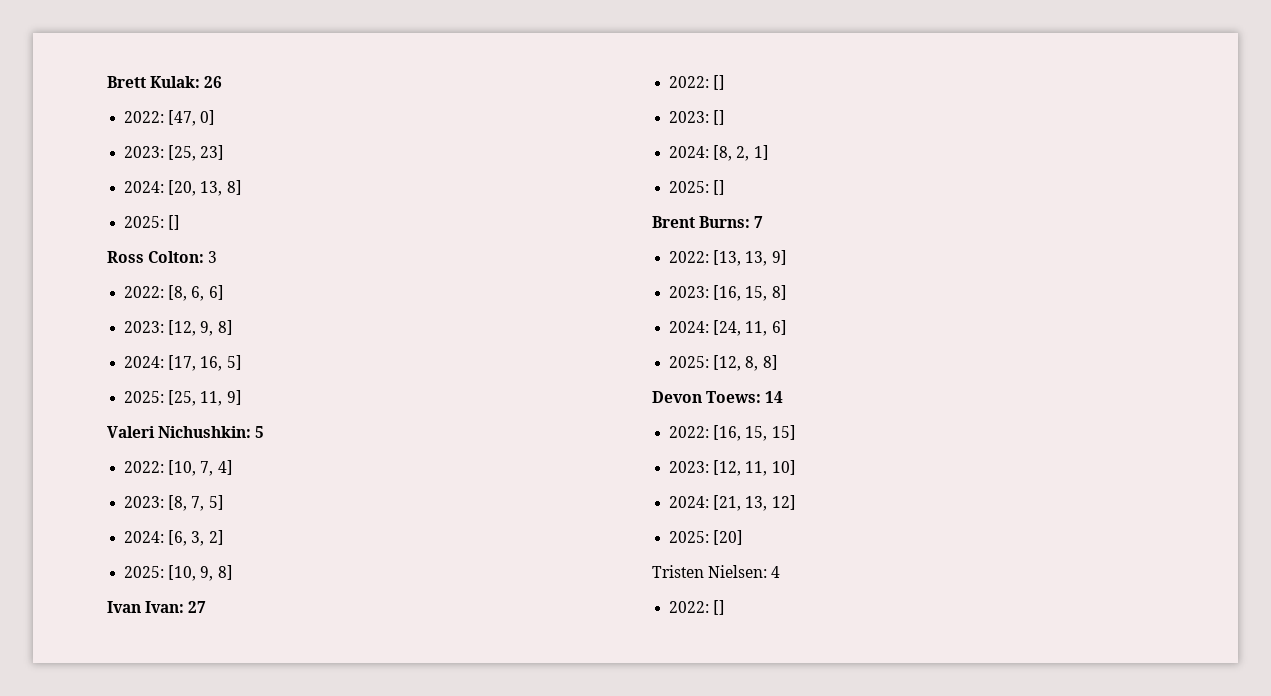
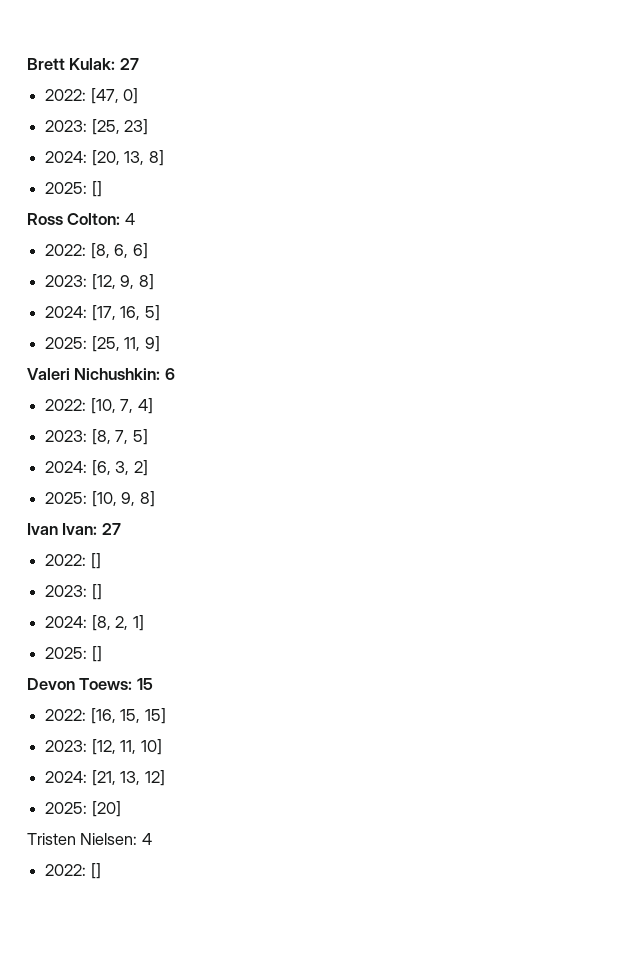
[204,76,223,88] 26 -> [119,58,139,70] 27
[208,251,218,263] 3 -> [124,213,135,225] 4
[255,426,265,438] 5 -> [164,368,175,380] 6
[652,216,764,228] [669,250,787,266] [669,285,787,301] [669,320,787,336] [669,355,778,371] // Brent Burns: 7 // 2022: [13, 13, 9] // 2023: [16, 15, 8] // 2024: [24, 11, 6] // 2025: [12, 8, 8] -> (102, 654) none
[765,391,784,403] 14 -> [136,678,153,690] 15

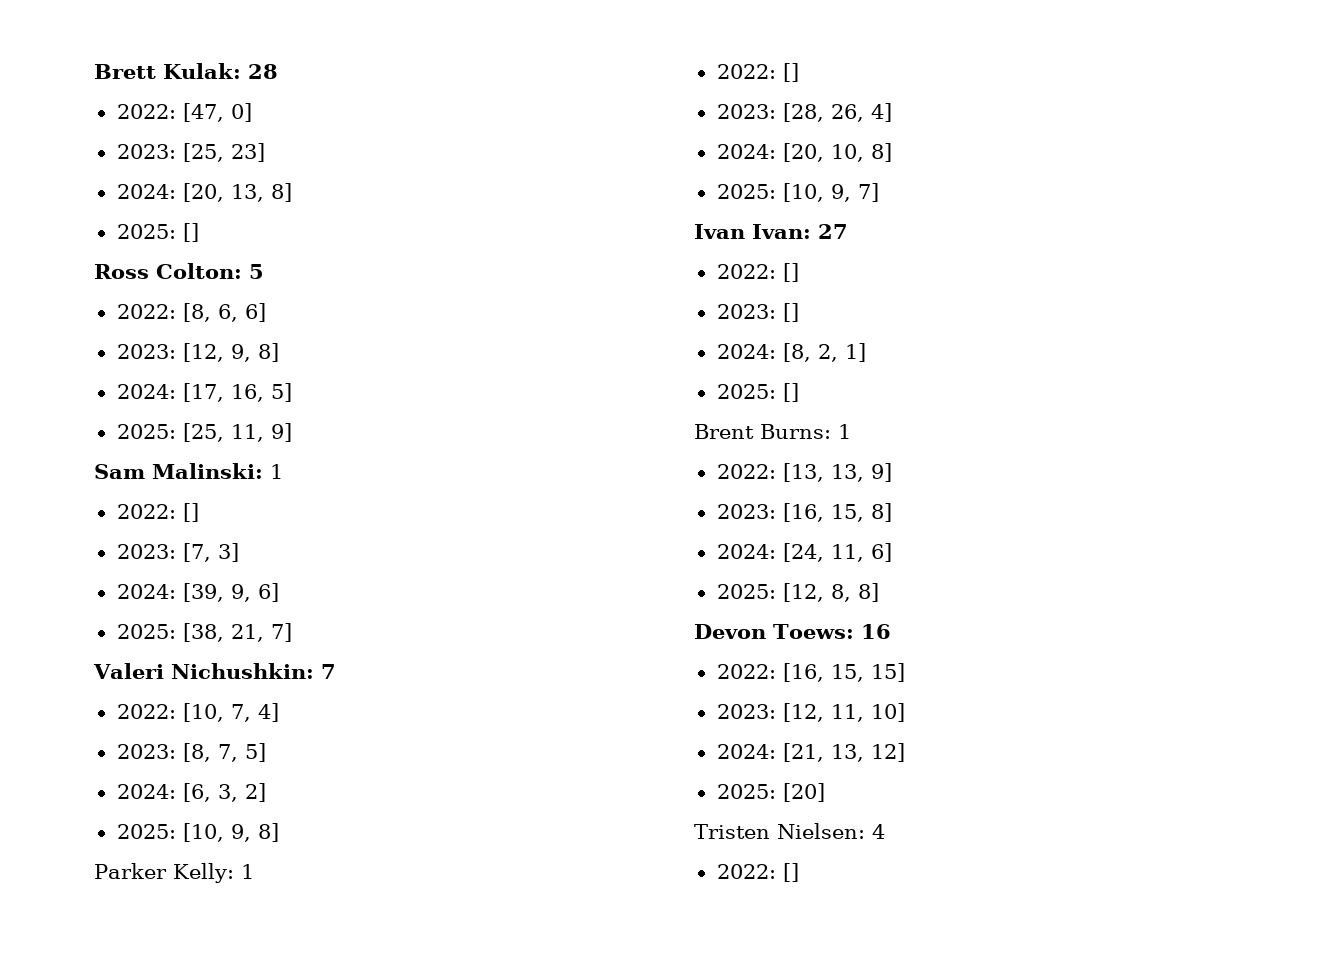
[119,58,139,70] 27 -> [248,64,278,79] 28
[124,213,135,225] 4 -> [249,264,264,279] 5
(160, 344) none -> [94,463,283,479] [116,503,199,522] [116,543,239,562] [116,583,279,602] [116,623,292,642] // Sam Malinski: 1 // 2022: [] // 2023: [7, 3] // 2024: [39, 9, 6] // 2025: [38, 21, 7]
[164,368,175,380] 6 -> [320,664,336,679] 7
(155, 499) none -> [94,863,254,883] [716,63,799,82] [716,103,892,122] [716,143,892,162] [716,183,879,202] // Parker Kelly: 1 // 2022: [] // 2023: [28, 26, 4] // 2024: [20, 10, 8] // 2025: [10, 9, 7]
(102, 654) none -> [694,424,851,439] [716,463,892,482] [716,503,892,522] [716,543,892,562] [716,583,879,602] // Brent Burns: 1 // 2022: [13, 13, 9] // 2023: [16, 15, 8] // 2024: [24, 11, 6] // 2025: [12, 8, 8]
[136,678,153,690] 15 -> [860,624,891,639] 16

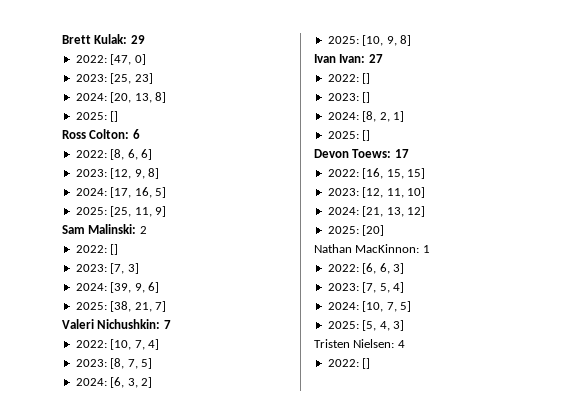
[248,64,278,79] 28 -> [130,35,145,44] 29
[249,264,264,279] 5 -> [132,129,140,139] 6
[270,464,283,479] 1 -> [139,226,147,234] 2
[94,863,254,883] [716,63,799,82] [716,103,892,122] [716,143,892,162] [716,183,879,202] // Parker Kelly: 1 // 2022: [] // 2023: [28, 26, 4] // 2024: [20, 10, 8] // 2025: [10, 9, 7] -> (411, 40) none
[694,424,851,439] [716,463,892,482] [716,503,892,522] [716,543,892,562] [716,583,879,602] // Brent Burns: 1 // 2022: [13, 13, 9] // 2023: [16, 15, 8] // 2024: [24, 11, 6] // 2025: [12, 8, 8] -> (371, 135) none
[860,624,891,639] 16 -> [394,149,409,158] 17
(825, 792) none -> [314,244,430,253] [327,263,404,274] [327,282,404,293] [327,301,411,312] [327,320,404,331] // Nathan MacKinnon: 1 // 2022: [6, 6, 3] // 2023: [7, 5, 4] // 2024: [10, 7, 5] // 2025: [5, 4, 3]

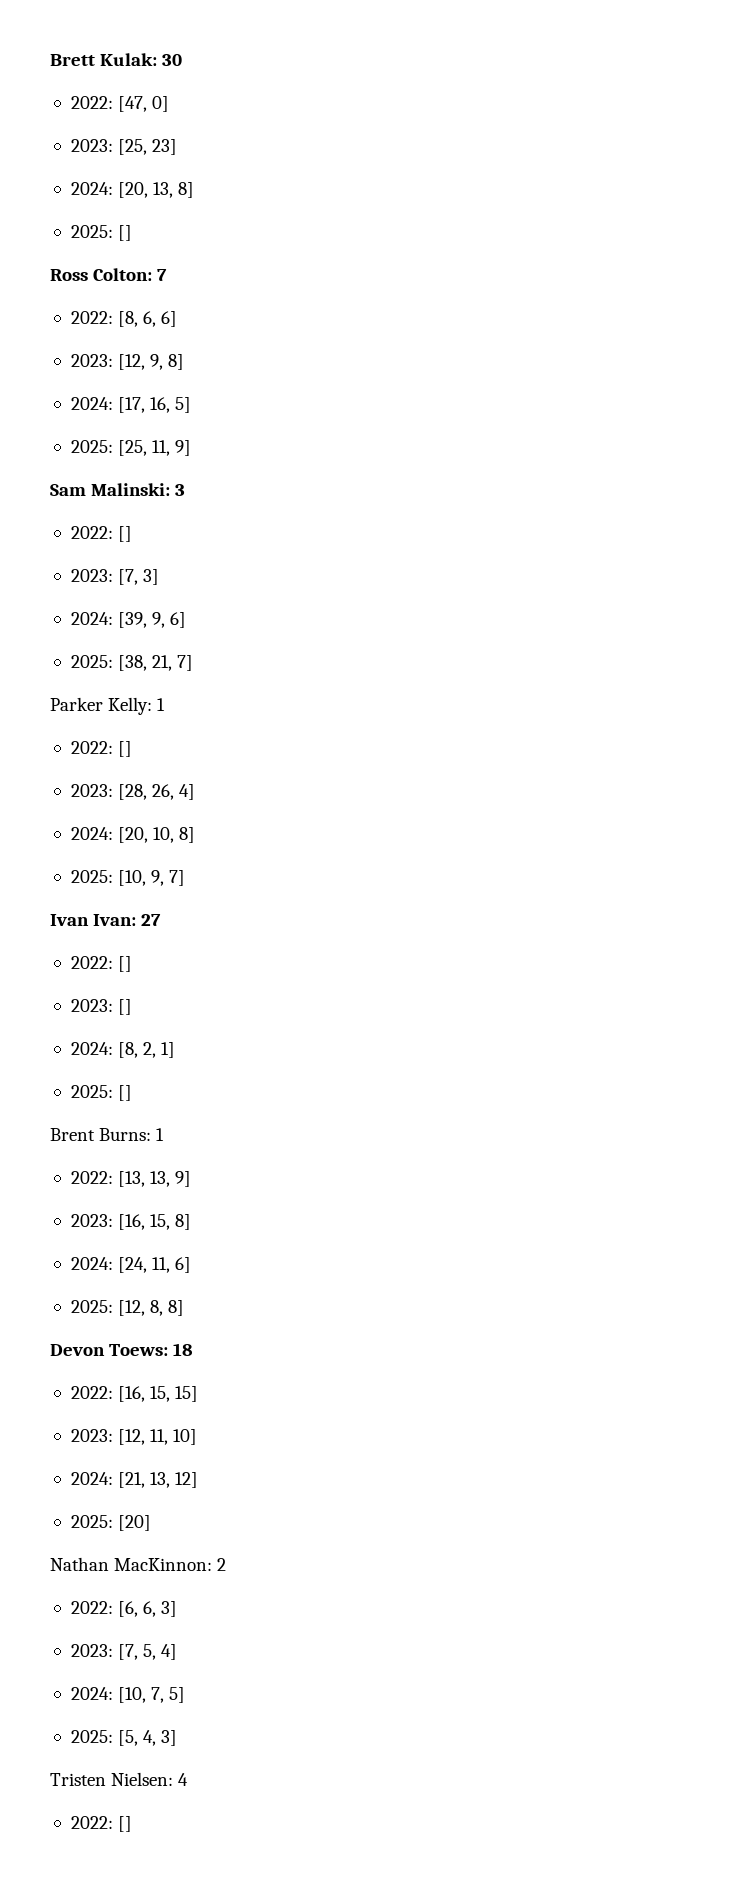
[130,35,145,44] 29 -> [162,54,183,66] 30
[132,129,140,139] 6 -> [157,269,168,281] 7
[139,226,147,234] 2 -> [175,484,186,496] 3
[62,319,171,329] [75,339,159,350] [75,358,152,369] [75,377,152,388] Valeri Nichushkin: 7 // 2022: [10, 7, 4] // 2023: [8, 7, 5] // 2024: [6, 3, 2] -> [50,697,166,715] [70,741,133,757] [70,784,196,800] [70,827,196,843] Parker Kelly: 1 // 2022: [] // 2023: [28, 26, 4] // 2024: [20, 10, 8]
[399,35,411,46] 8] -> [169,870,186,886] 7]
(371, 135) none -> [50,1128,165,1141] [70,1171,192,1187] [70,1214,192,1230] [70,1257,192,1273] [70,1300,185,1316] // Brent Burns: 1 // 2022: [13, 13, 9] // 2023: [16, 15, 8] // 2024: [24, 11, 6] // 2025: [12, 8, 8]
[394,149,409,158] 17 -> [173,1343,194,1356] 18
[422,245,430,253] 1 -> [217,1558,227,1571] 2

